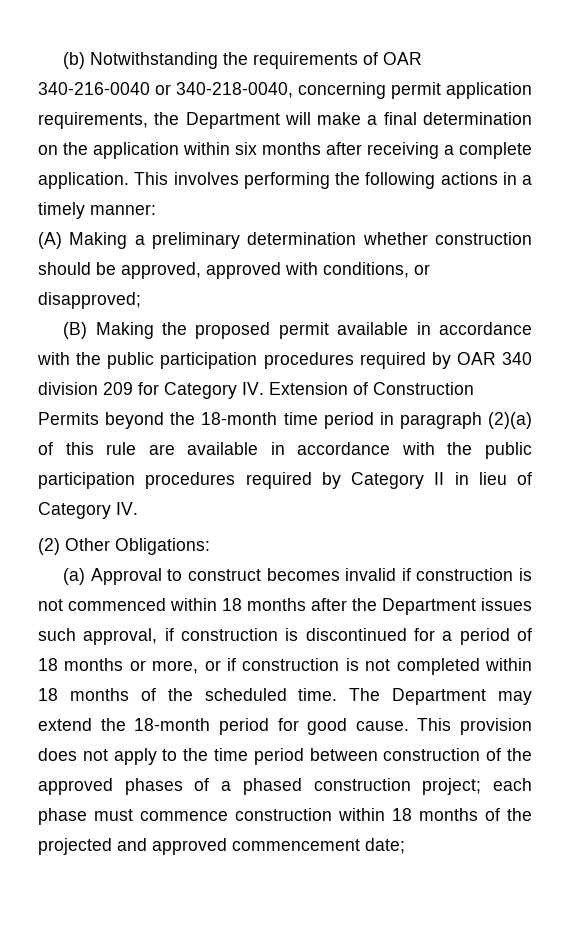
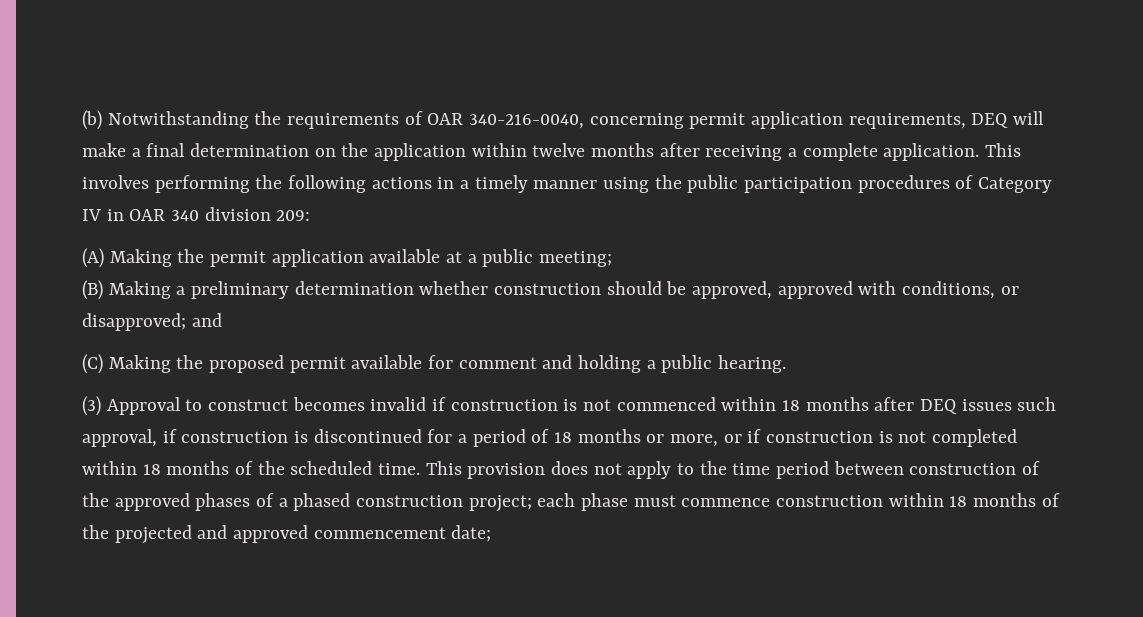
[38,82,293,98] 340-216-0040 or 340-218-0040, -> [469,114,585,129] 340-216-0040,
[154,112,280,129] the Department -> [971,113,1009,128] DEQ
[235,142,257,155] six -> [532,143,586,157] twelve
[90,204,156,215] [38,232,62,249] manner: // (A) -> [533,175,1053,193] [82,207,311,221] [82,248,613,268] [82,280,103,300] manner using the public participation procedures of Category IV in OAR 340 division 209: // (A) Making the permit application available at a public meeting; // (B)
[63,322,88,339] // (B) -> [191,313,222,327] [82,354,103,374] and // (C)
[416,322,532,335] [37,352,532,369] [38,382,474,399] [38,412,532,429] [38,442,532,459] [38,472,532,489] [38,502,138,519] [38,538,210,555] [63,568,86,585] in accordance with the public participation procedures required by OAR 340 division 209 for Category IV. Extension of Construction Permits beyond the 18-month time period in paragraph (2)(a) of this rule are available in accordance with the public participation procedures required by Category II in lieu of Category IV. // (2) Other Obligations: // (a) -> [428,355,787,373] [82,396,101,416] for comment and holding a public hearing. // (3)
[352,598,476,615] the Department -> [920,399,958,414] DEQ
[349,688,532,705] [38,718,409,735] The Department may extend the 18-month period for good cause. -> (421, 469) none

